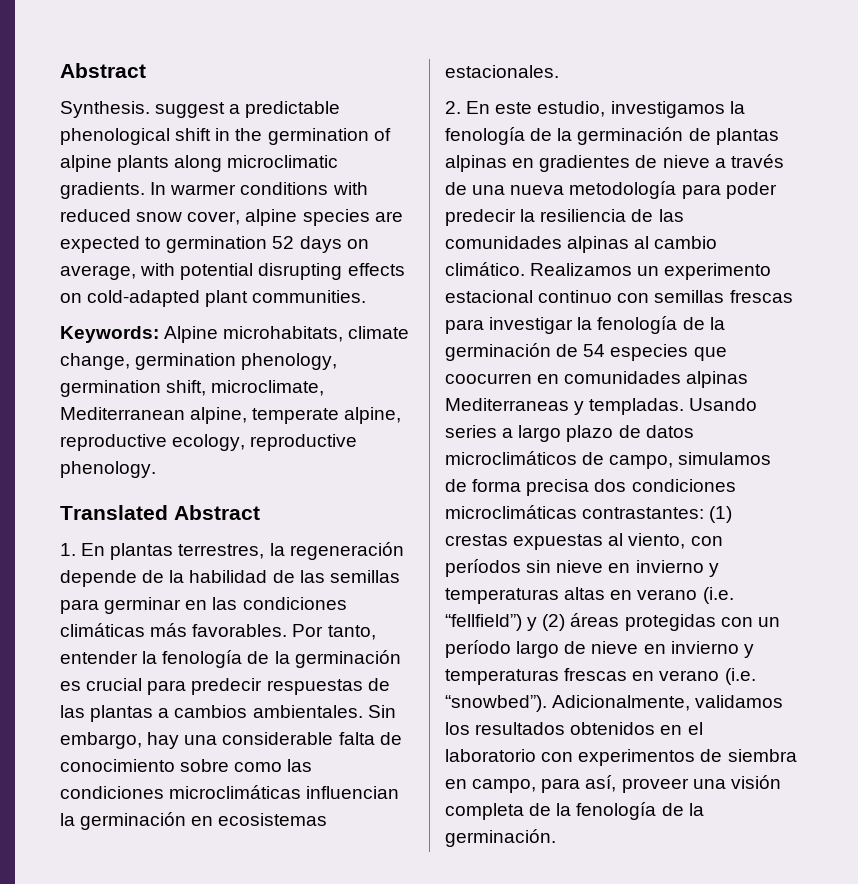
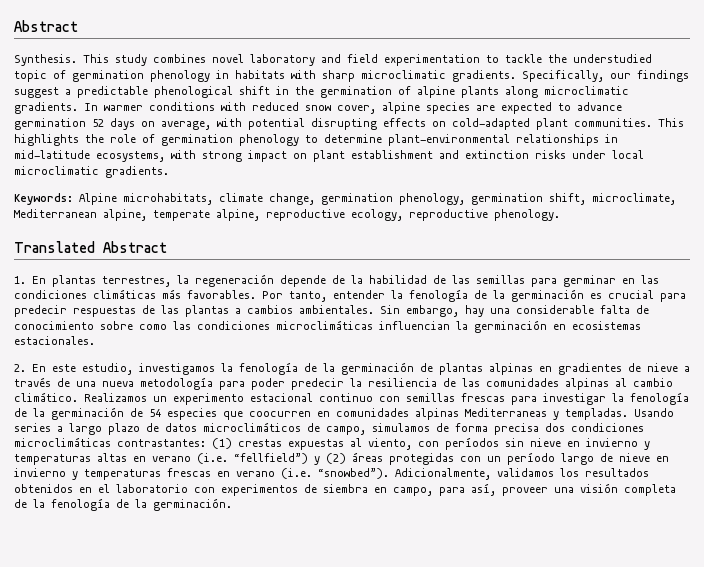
(150, 109) none -> [83,54,652,66] [14,70,689,82] This study combines novel laboratory and field experimentation to tackle the understudied topic of germination phenology in habitats with sharp microclimatic gradients. Specifically, our findings
(162, 243) none -> [577,102,622,111] advance
(367, 296) none -> [658,118,684,127] [14,134,618,146] [14,150,644,162] [14,166,169,178] This highlights the role of germination phenology to determine plant-environmental relationships in mid-latitude ecosystems, with strong impact on plant establishment and extinction risks under local microclimatic gradients.

